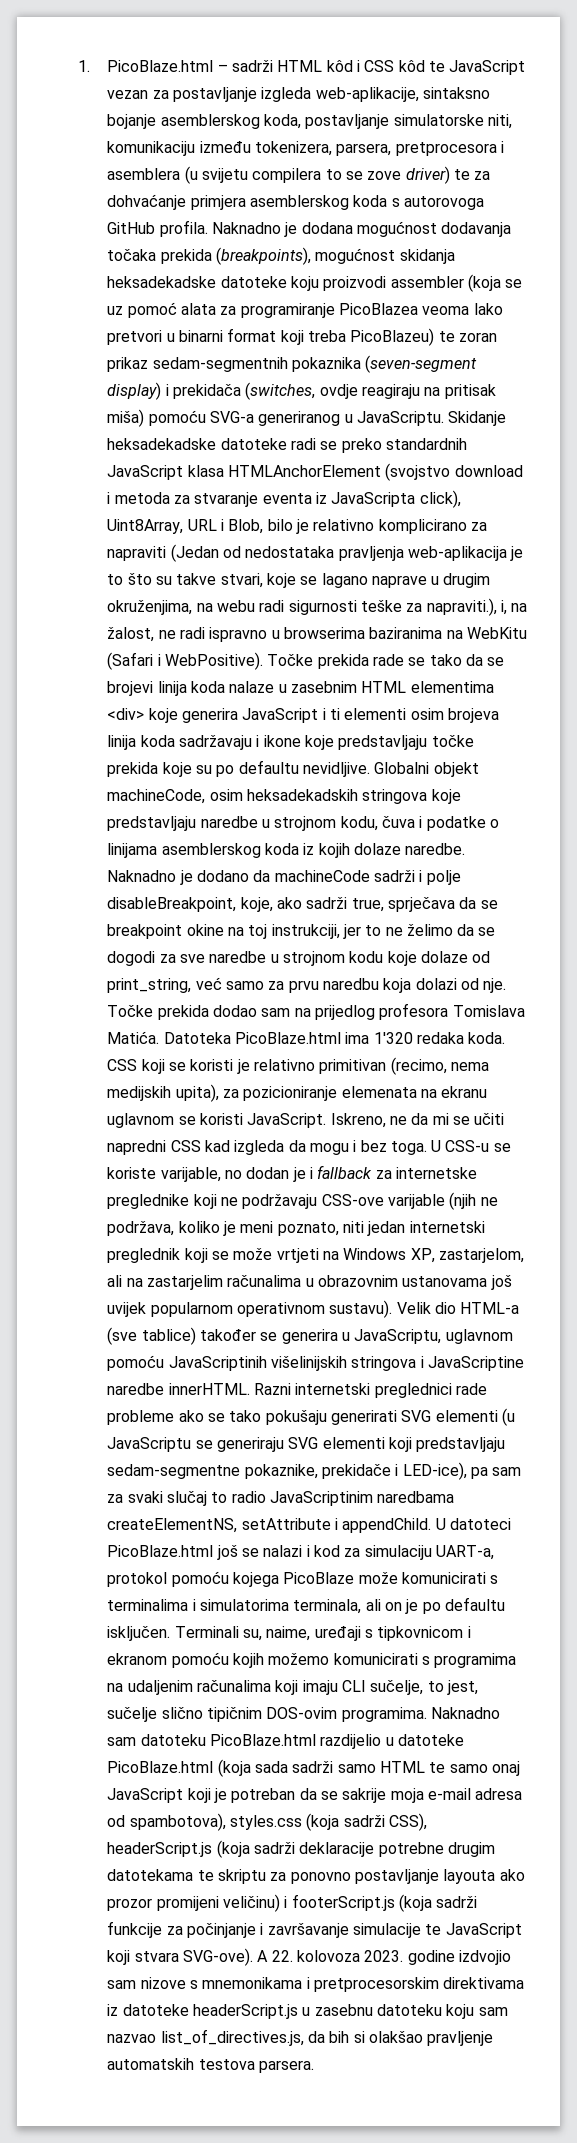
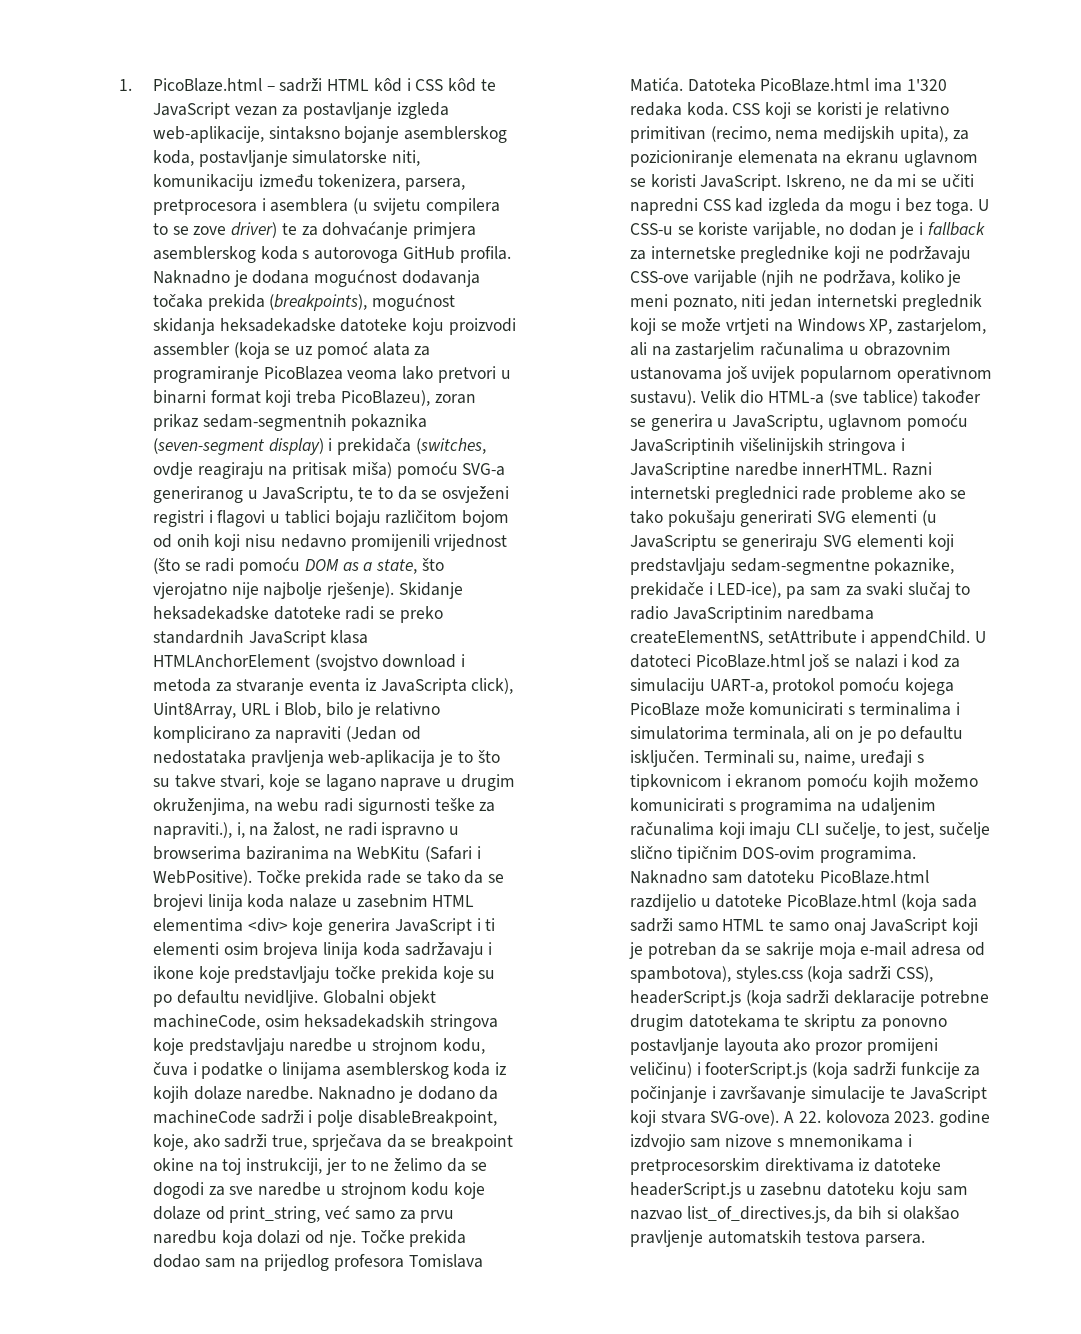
[350,328,455,346] PicoBlazeu) te -> [340,390,430,406] PicoBlazeu),
[356,411,444,426] JavaScriptu. -> [262,486,510,503] [152,510,510,527] [152,534,508,551] [152,557,444,575] [152,582,395,599] JavaScriptu, te to da se osvježeni registri i flagovi u tablici bojaju različitom bojom od onih koji nisu nedavno promijenili vrijednost (što se radi pomoću DOM as a state, što vjerojatno nije najbolje rješenje).

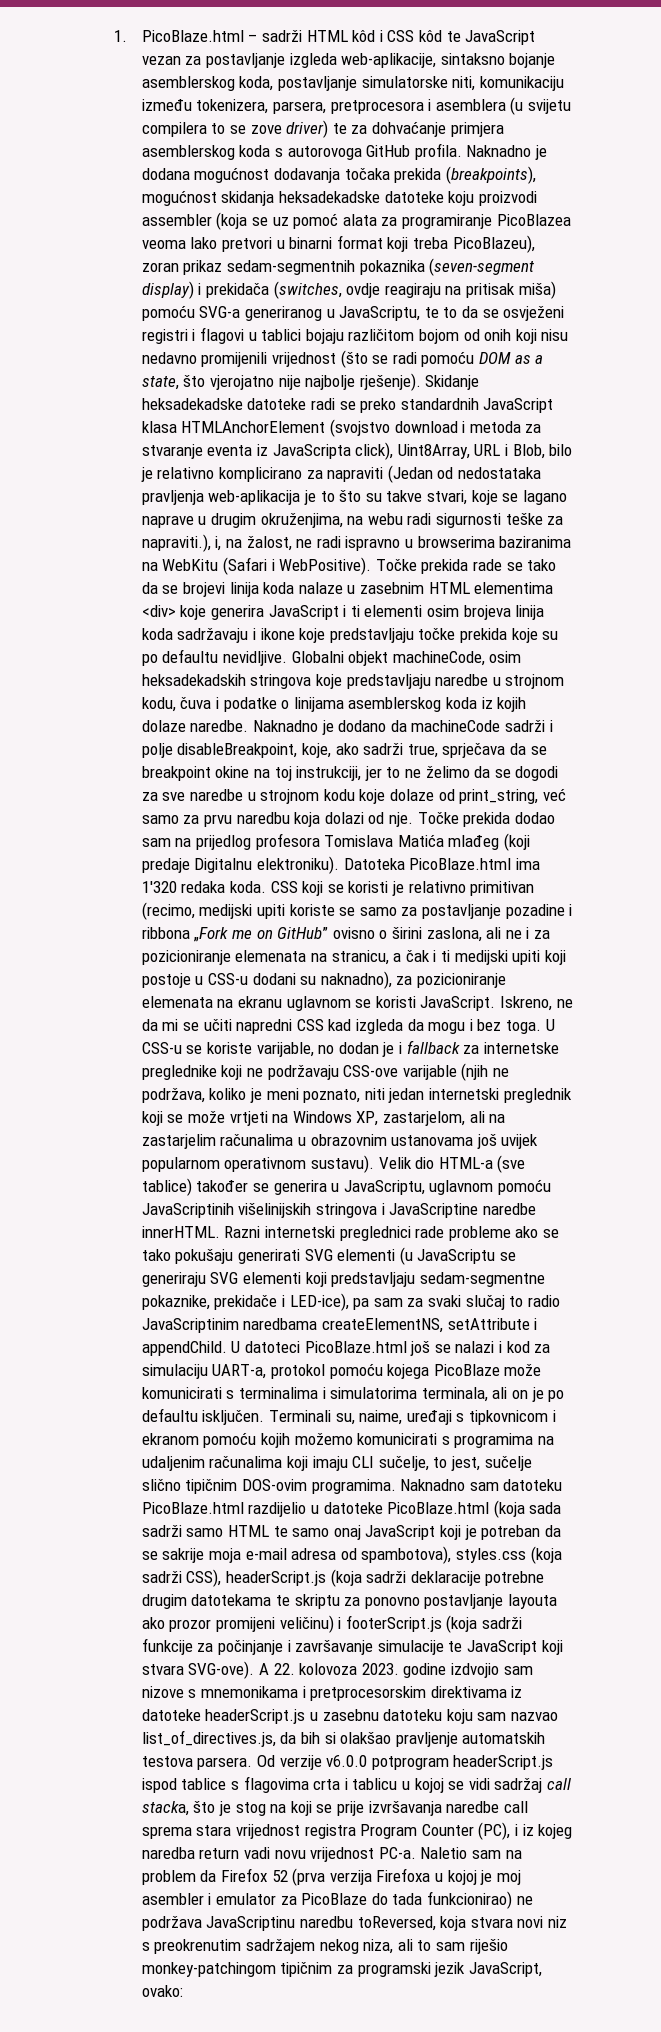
[629,77,683,92] Matića. -> [397,833,531,851] [141,856,340,874] Matića mlađeg (koji predaje Digitalnu elektroniku).
[775,126,948,143] nema medijskih upita), -> [199,904,573,919] [141,927,550,942] [141,950,566,965] [141,971,392,989] medijski upiti koriste se samo za postavljanje pozadine i ribbona „Fork me on GitHub” ovisno o širini zaslona, ali ne i za pozicioniranje elemenata na stranicu, a čak i ti medijski upiti koji postoje u CSS-u dodani su naknadno),
(926, 1240) none -> [257,1755,554,1770] [141,1776,571,1793] [141,1801,528,1816] [141,1822,573,1840] [141,1847,522,1862] [141,1868,521,1886] [141,1891,533,1909] [141,1916,568,1931] [141,1939,508,1954] [141,1962,542,1977] [141,1985,183,1997] Od verzije v6.0.0 potprogram headerScript.js ispod tablice s flagovima crta i tablicu u kojoj se vidi sadržaj call stacka, što je stog na koji se prije izvršavanja naredbe call sprema stara vrijednost registra Program Counter (PC), i iz kojeg naredba return vadi novu vrijednost PC-a. Naletio sam na problem da Firefox 52 (prva verzija Firefoxa u kojoj je moj asembler i emulator za PicoBlaze do tada funkcionirao) ne podržava JavaScriptinu naredbu toReversed, koja stvara novi niz s preokrenutim sadržajem nekog niza, ali to sam riješio monkey-patchingom tipičnim za programski jezik JavaScript, ovako:

